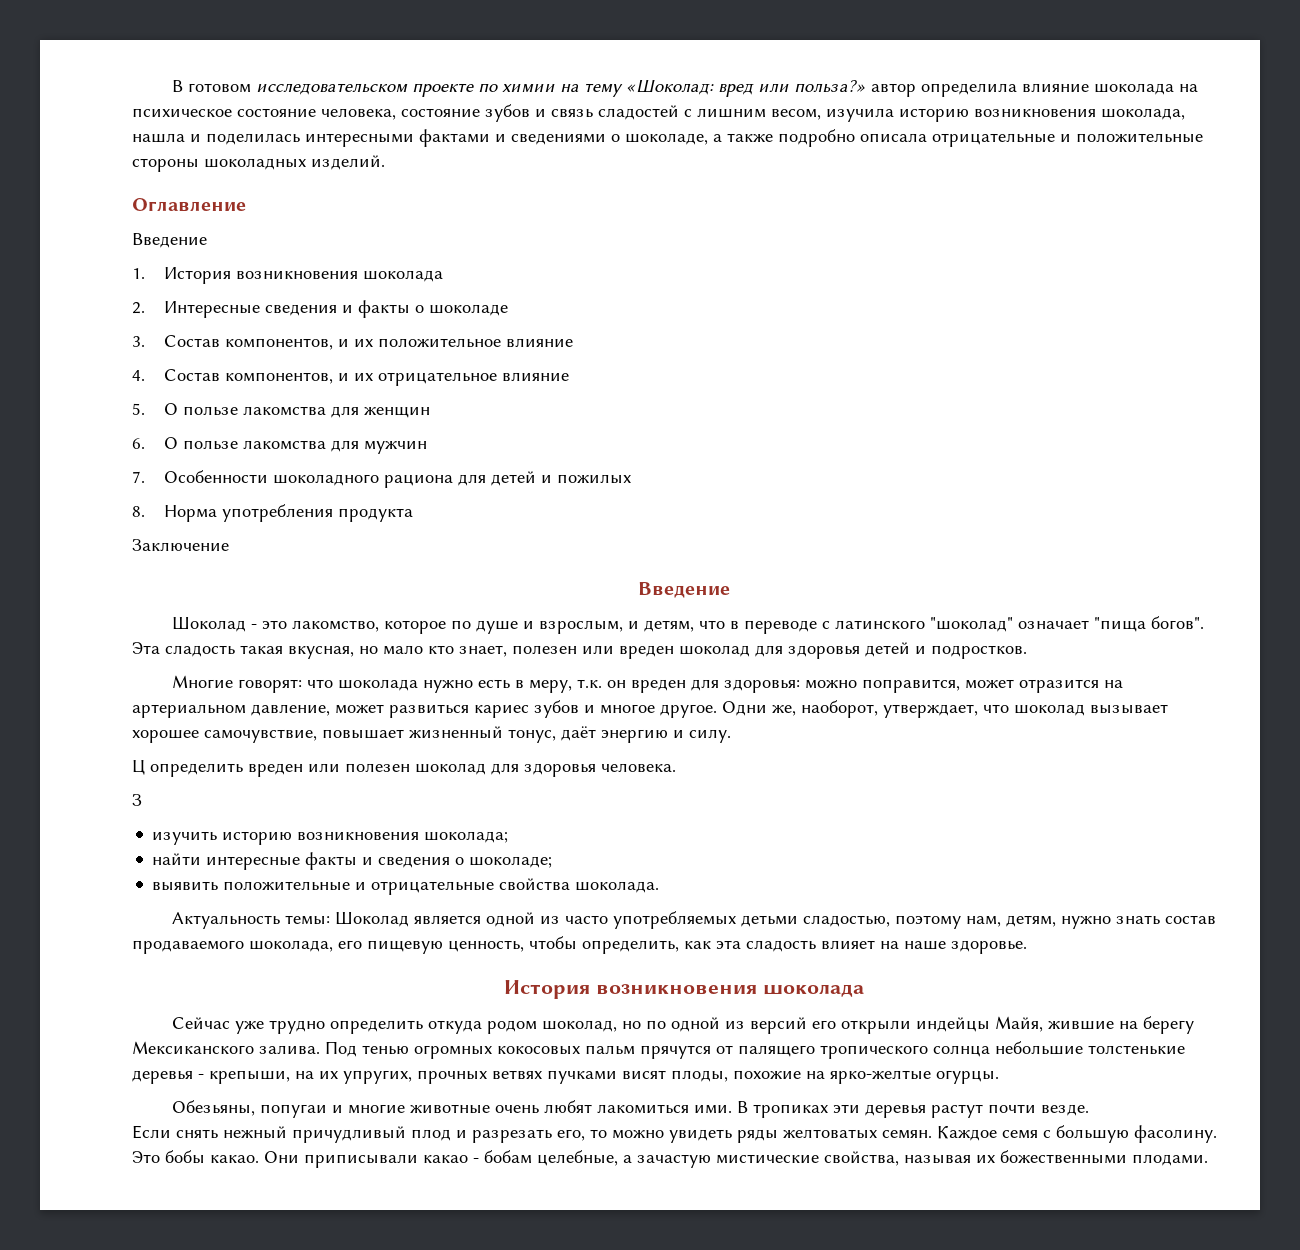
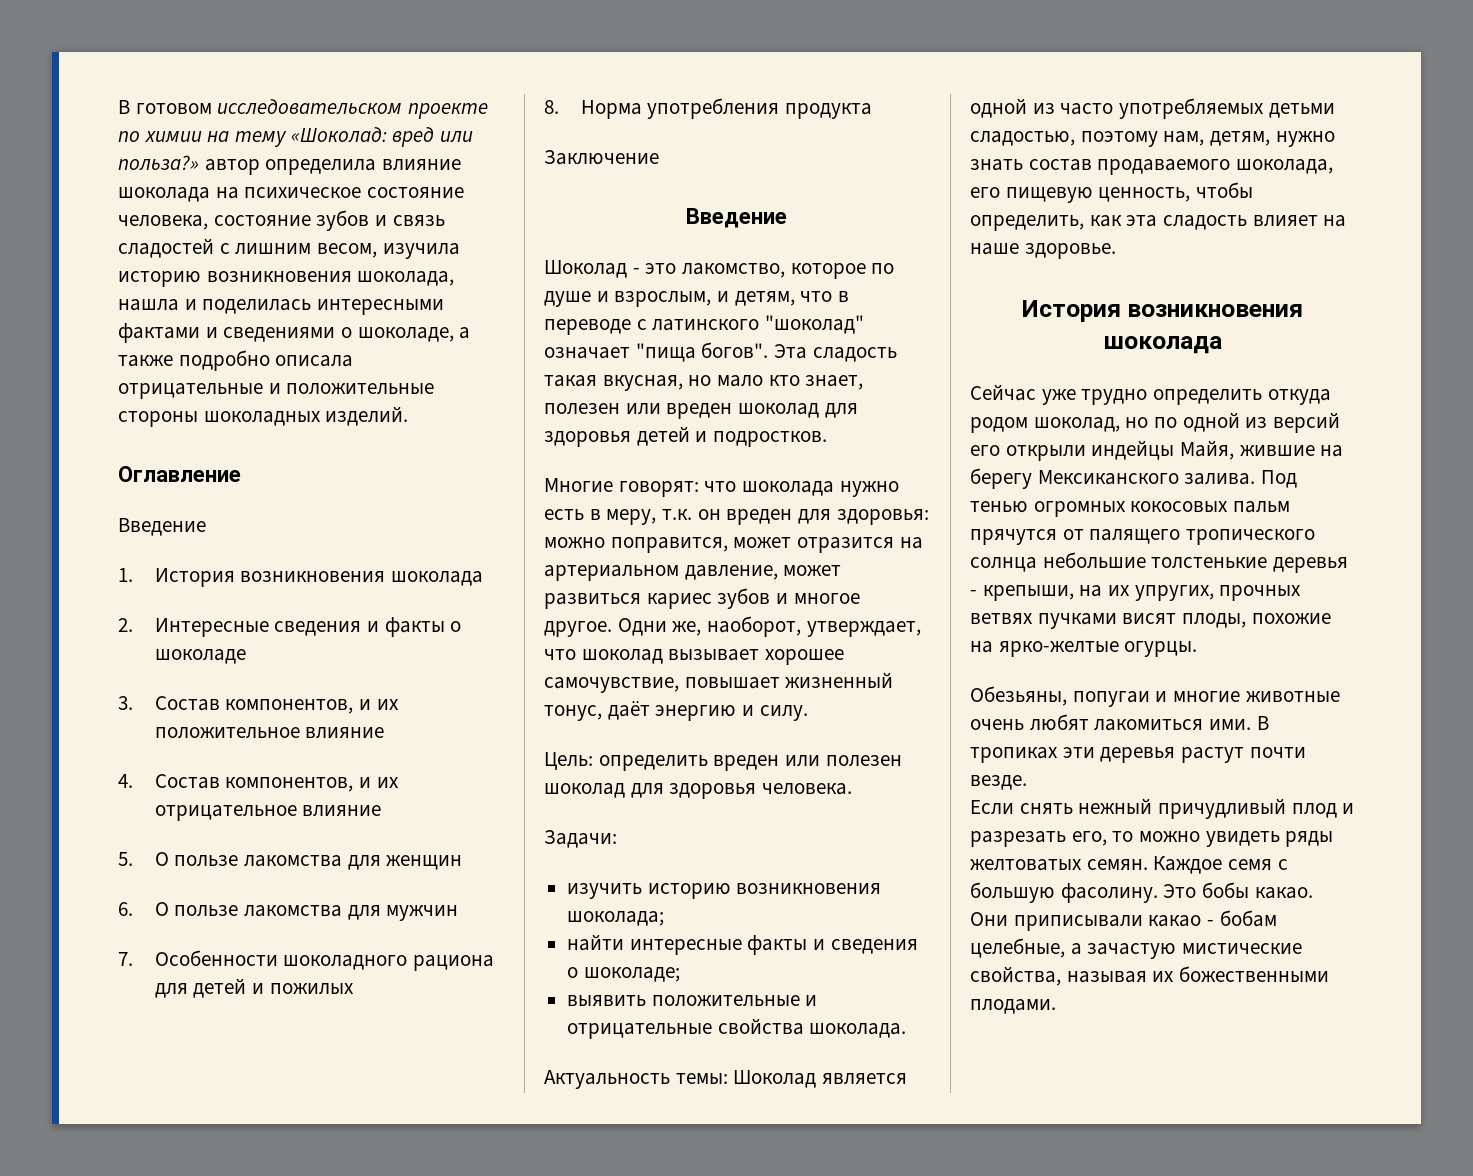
[132,760,145,775] Ц -> [544,752,593,770] Цель:
[132,794,142,806] З -> [544,830,617,848] Задачи:

